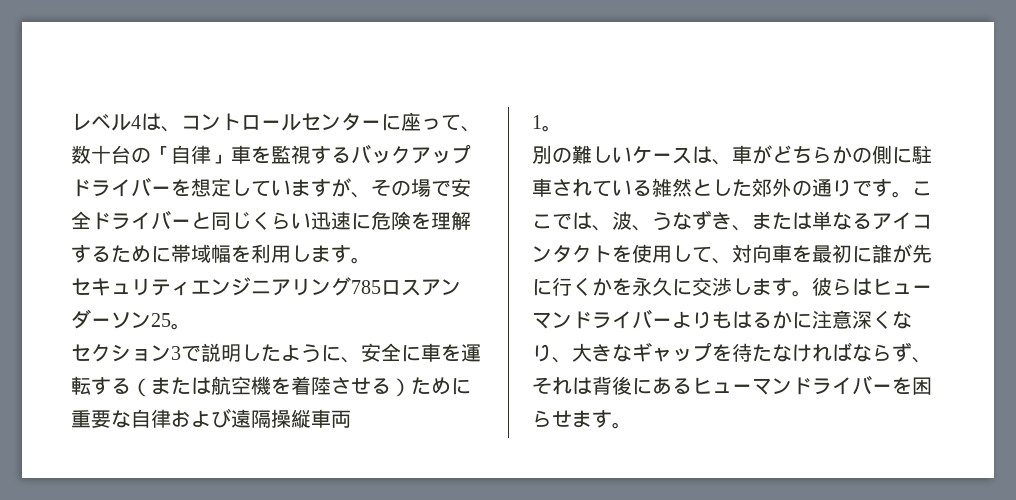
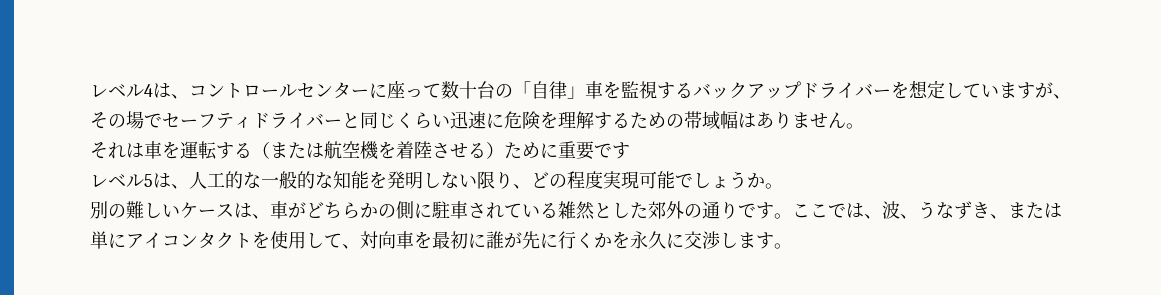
[461,126,481,132] 、 -> (441, 90) none
[451,178,471,197] [71,211,91,230] 安全 -> [162,113,252,129] セーフティ
[151,244,371,264] [71,277,461,296] [71,309,191,330] [71,343,421,363] に帯域幅を利用します。 // セキュリティエンジニアリング785ロスアンダーソン25。 // セクション3で説明したように、安全に -> [666,111,864,130] [90,142,144,159] の帯域幅はありません。 // それは
[111,408,351,428] [532,115,542,129] な自律および遠隔操縦車両 // 1 -> [594,142,630,159] [90,171,765,189] です // レベル5は、人工的な一般的な知能を発明しない限り、どの程度実現可能でしょうか
[832,212,872,230] なる -> [108,233,126,248] に
[812,277,932,296] [532,309,912,329] [532,342,932,363] [532,375,932,395] [532,410,632,429] 彼らはヒューマンドライバーよりもはるかに注意深くなり、大きなギャップを待たなければならず、それは背後にあるヒューマンドライバーを困らせます。 -> (792, 246) none

